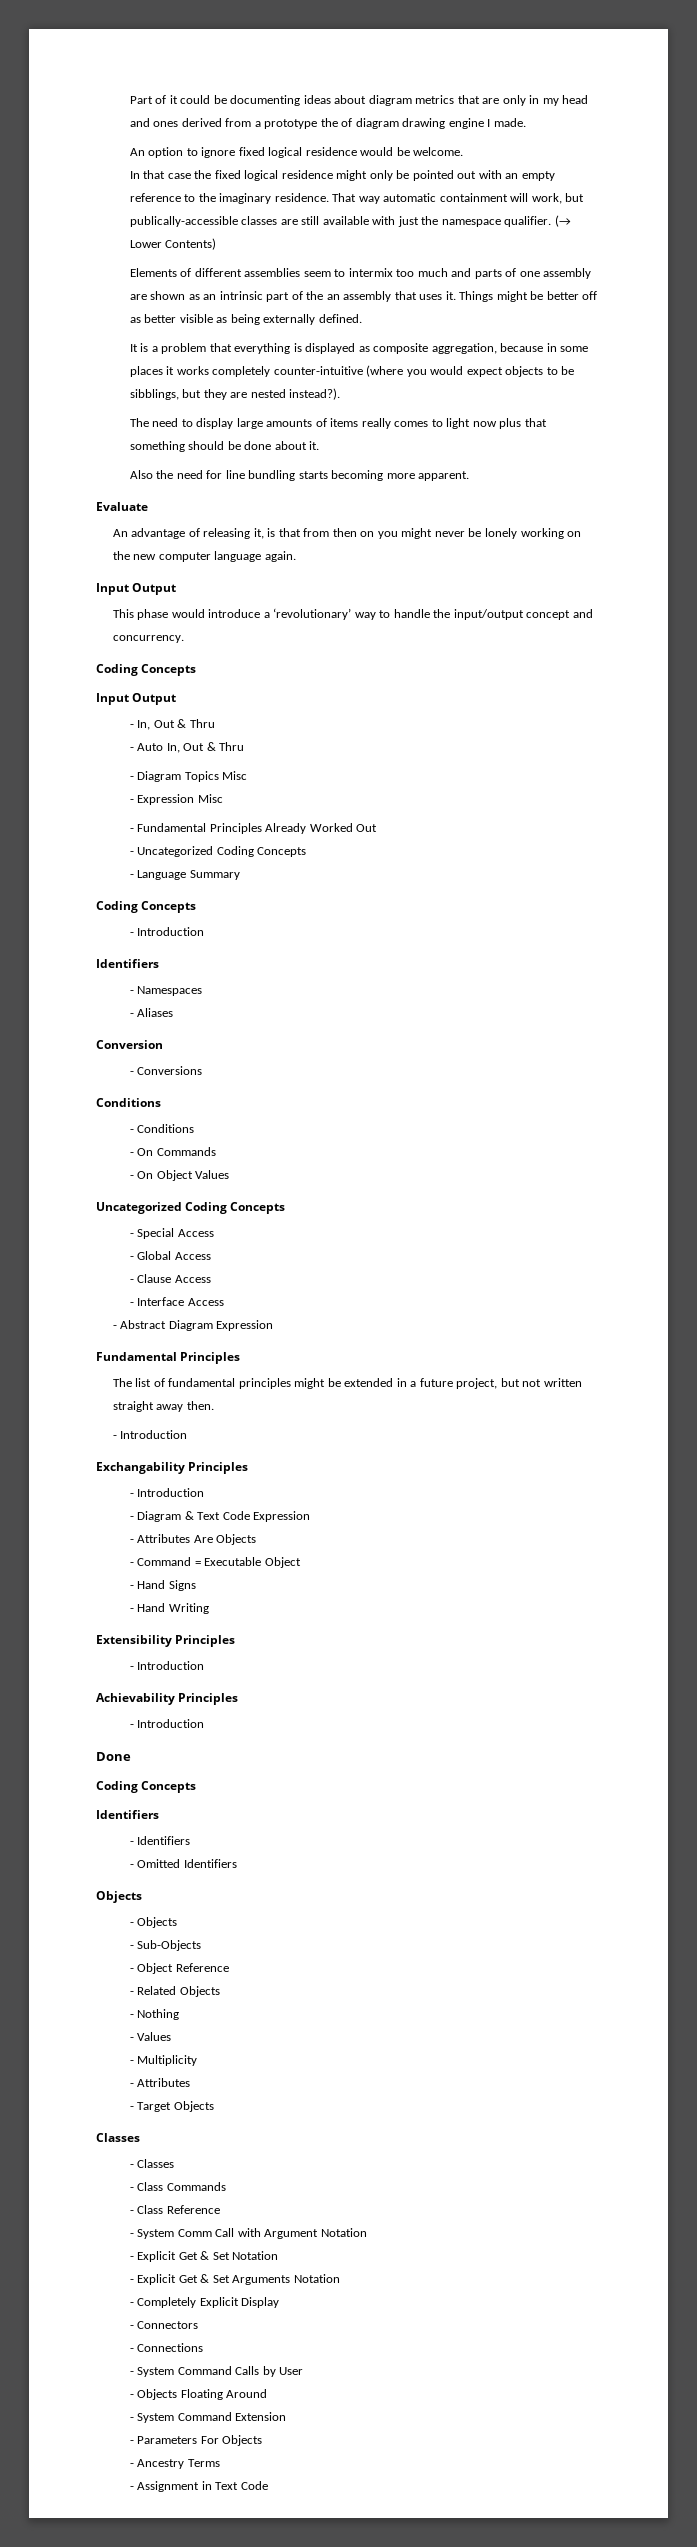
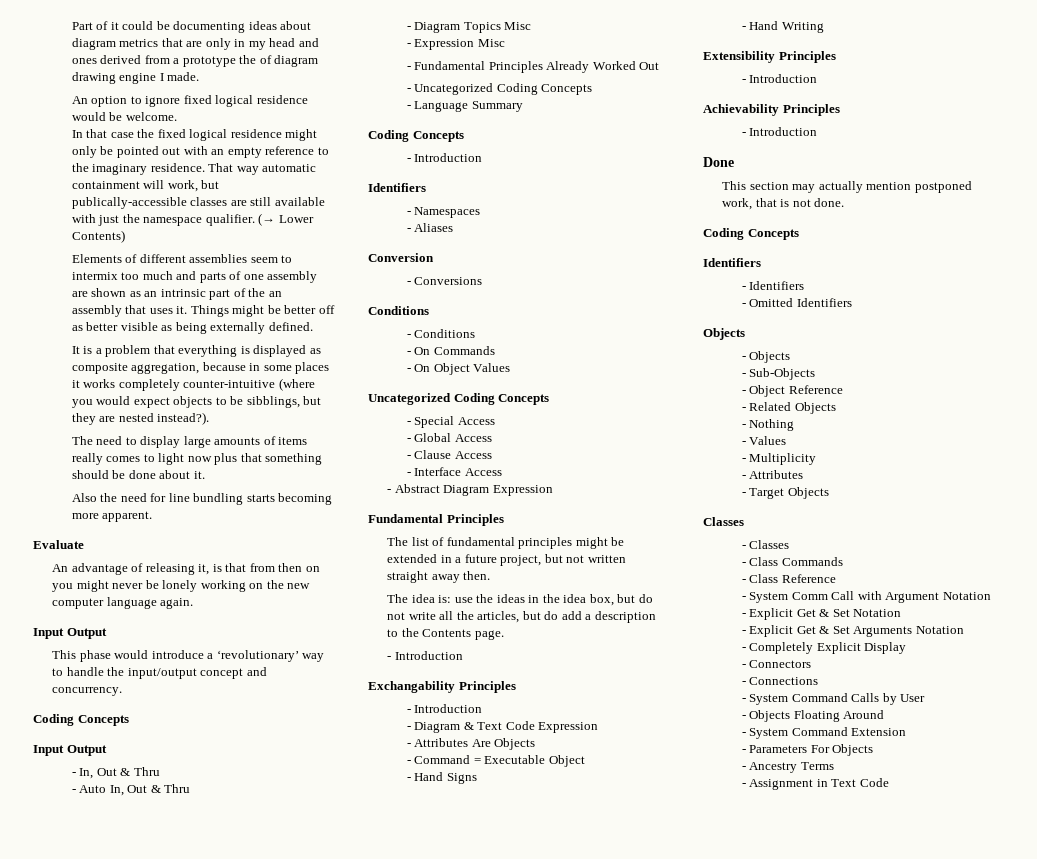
(214, 1405) none -> [387,594,653,606] [387,611,656,623] [387,628,504,640] // The idea is: use the ideas in the idea box, but do not write all the articles, but do add a description to the Contents page.
(131, 1756) none -> [722,181,972,193] [722,198,845,210] // This section may actually mention postponed work, that is not done.

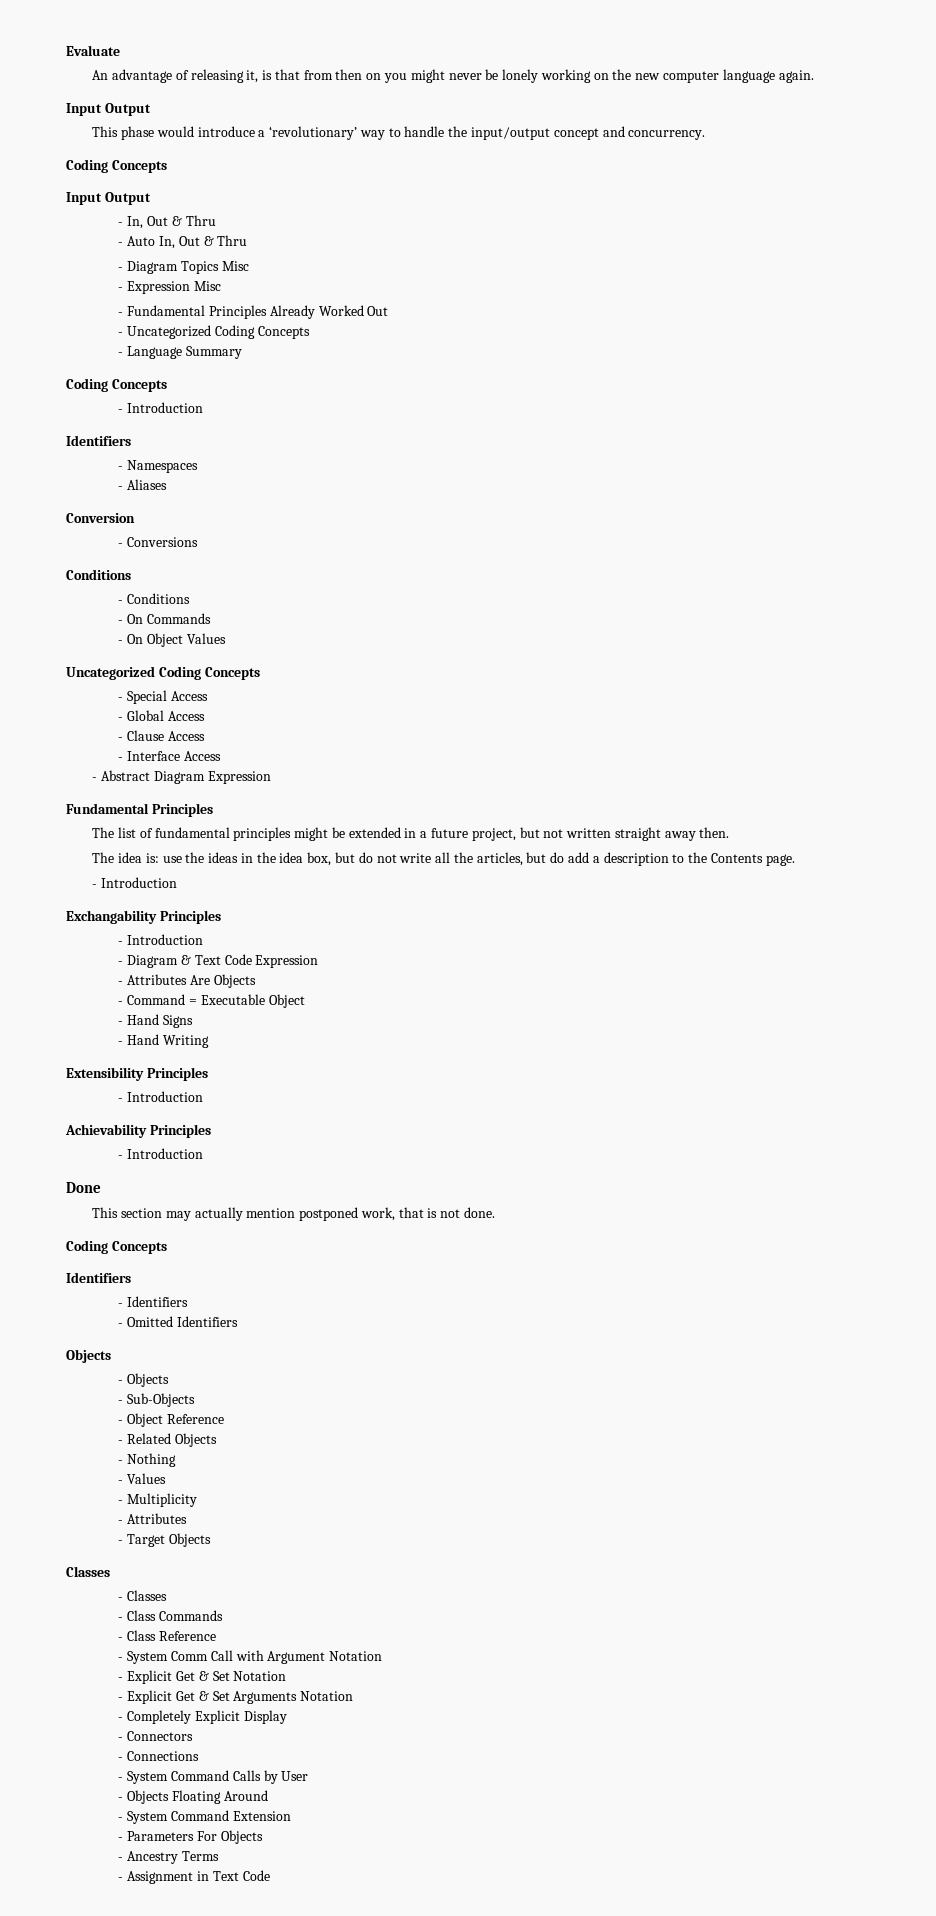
[71,21,312,33] [71,38,319,50] [71,55,319,67] [71,72,200,84] [71,95,308,107] [71,112,177,121] [71,129,318,141] [71,146,329,158] [71,163,317,175] [71,180,220,192] [71,197,325,209] [71,213,314,226] [71,230,125,243] [71,254,293,263] [71,271,318,283] [71,288,282,300] [71,305,335,317] [71,322,313,334] [71,345,321,357] [71,362,330,374] [71,378,315,391] [71,396,322,408] [71,412,210,425] [71,436,308,448] [71,453,323,465] [71,470,205,479] [71,493,333,505] [71,511,153,522] Part of it could be documenting ideas about diagram metrics that are only in my head and ones derived from a prototype the of diagram drawing engine I made. // An option to ignore fixed logical residence would be welcome. // In that case the fixed logical residence might only be pointed out with an empty reference to the imaginary residence. That way automatic containment will work, but publically-accessible classes are still available with just the namespace qualifier. (→ Lower Contents) // Elements of different assemblies seem to intermix too much and parts of one assembly are shown as an intrinsic part of the an assembly that uses it. Things might be better off as better visible as being externally defined. // It is a problem that everything is displayed as composite aggregation, because in some places it works completely counter-intuitive (where you would expect objects to be sibblings, but they are nested instead?). // The need to display large amounts of items really comes to light now plus that something should be done about it. // Also the need for line bundling starts becoming more apparent. // -> (66, 50) none

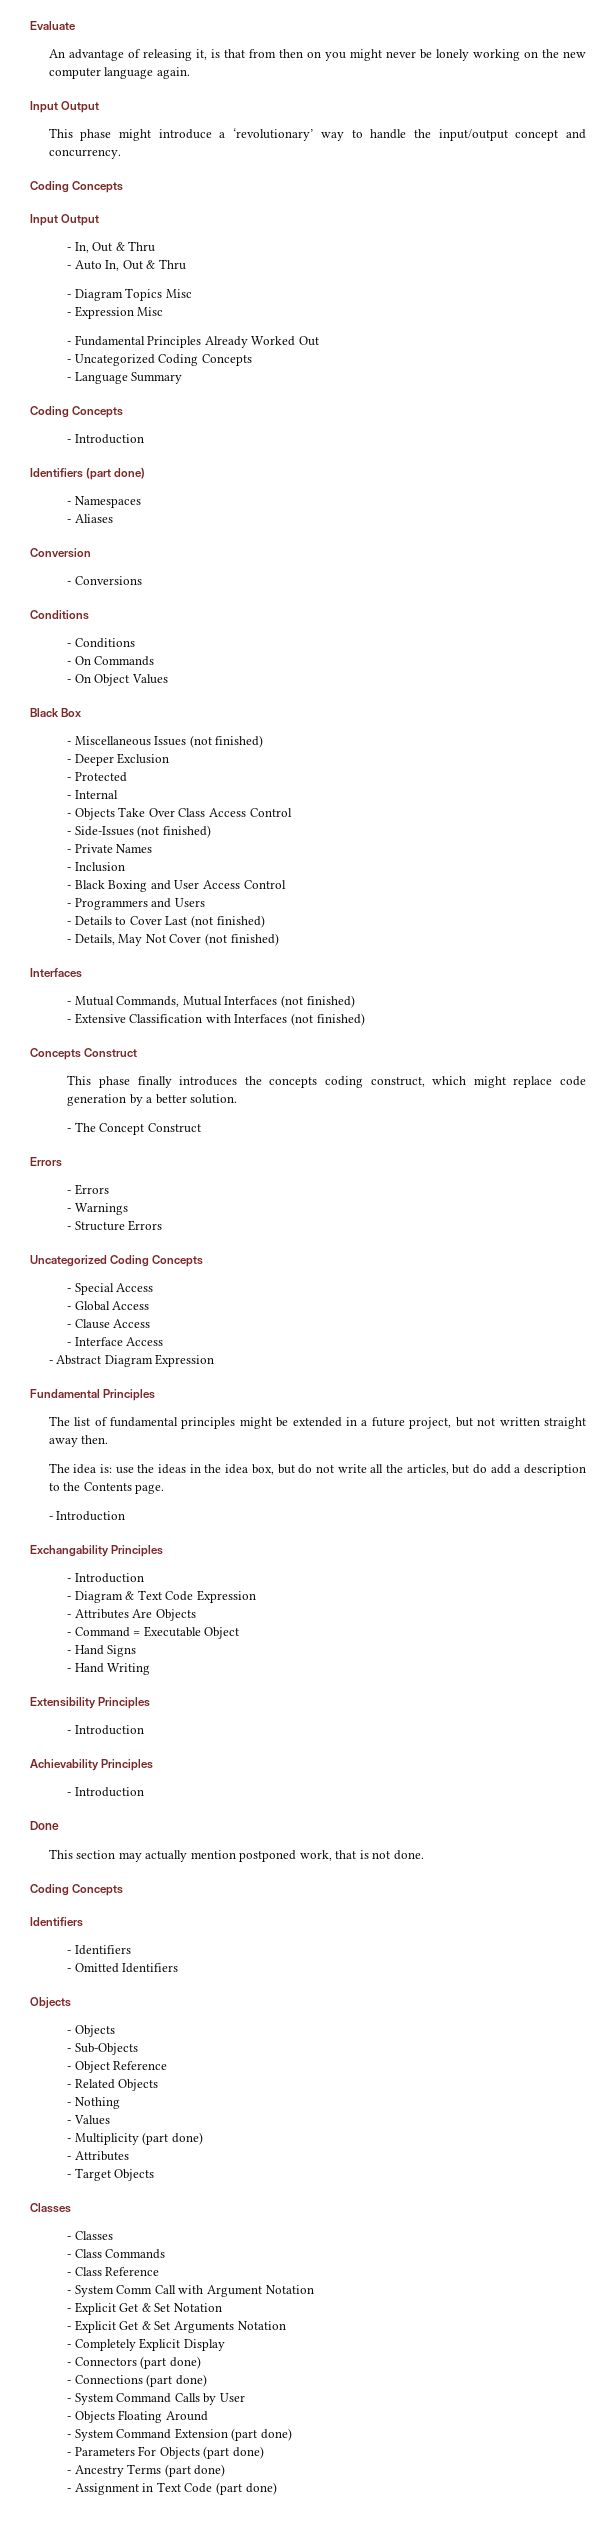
[156,126,194,137] would -> [119,129,152,141] might
(131, 440) none -> [86,468,146,480] (part done)
(226, 638) none -> [30,708,82,717] [67,735,264,748] [67,753,170,766] [67,772,127,782] [67,790,118,799] [67,807,292,820] [67,825,211,838] [67,844,153,853] [67,862,125,872] [67,880,286,892] [67,898,205,910] [67,915,265,928] [67,933,279,946] [30,968,82,978] [67,995,355,1008] [67,1013,365,1026] [30,1048,138,1060] [67,1075,587,1088] [67,1094,238,1106] [67,1122,201,1135] [30,1157,62,1167] [67,1184,109,1195] [67,1203,128,1215] [67,1220,163,1231] // Black Box // - Miscellaneous Issues (not finished) // - Deeper Exclusion // - Protected // - Internal // - Objects Take Over Class Access Control // - Side-Issues (not finished) // - Private Names // - Inclusion // - Black Boxing and User Access Control // - Programmers and Users // - Details to Cover Last (not finished) // - Details, May Not Cover (not finished) // Interfaces // - Mutual Commands, Mutual Interfaces (not finished) // - Extensive Classification with Interfaces (not finished) // Concepts Construct // This phase finally introduces the concepts coding construct, which might replace code generation by a better solution. // - The Concept Construct // Errors // - Errors // - Warnings // - Structure Errors
(198, 1500) none -> [142,2132,203,2145] (part done)
(194, 1736) none -> [140,2356,201,2369] (part done)
(200, 1756) none -> [146,2374,207,2387] (part done)
(291, 1816) none -> [231,2428,292,2441] (part done)
(263, 1837) none -> [203,2446,264,2459] (part done)
(219, 1856) none -> [164,2464,226,2477] (part done)
(270, 1875) none -> [215,2482,277,2495] (part done)

